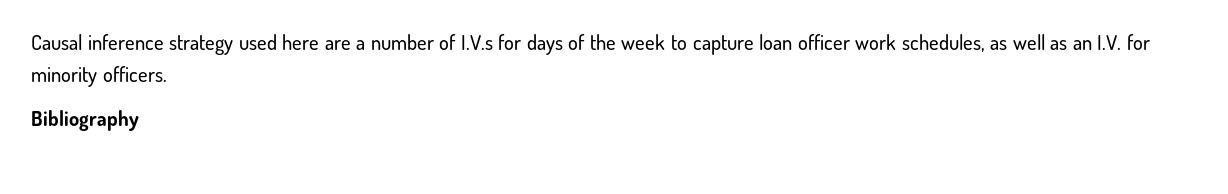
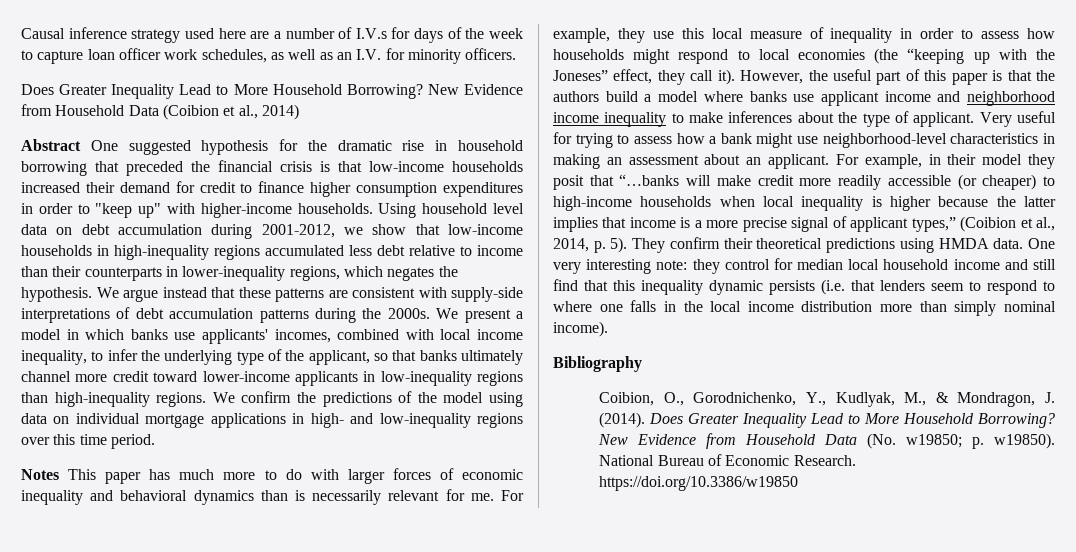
[31,110,139,131] Bibliography -> [21,84,523,99] [21,104,299,120] [21,139,523,155] [21,160,523,176] [21,181,523,197] [21,203,524,218] [21,224,523,239] [21,245,523,260] [21,266,458,281] [21,287,523,302] [21,307,523,323] [21,329,524,344] [21,349,523,365] [21,371,523,386] [21,391,524,407] [21,413,523,428] [21,434,155,449] [21,468,523,484] [21,489,524,505] [553,27,1055,43] [553,48,1055,64] [553,69,1055,85] [553,91,1055,106] [553,111,1056,127] [553,132,1055,148] [553,154,1055,169] [553,174,1055,190] [553,196,1056,211] [553,216,1055,232] [553,237,1055,253] [553,258,1056,274] [553,279,1055,295] [553,300,1056,316] [553,321,608,337] [553,356,642,372] [599,392,1055,407] [599,412,1055,428] [598,433,1055,449] [599,454,856,466] [599,476,799,491] Does Greater Inequality Lead to More Household Borrowing? New Evidence from Household Data (Coibion et al., 2014) // Abstract One suggested hypothesis for the dramatic rise in household borrowing that preceded the financial crisis is that low-income households increased their demand for credit to finance higher consumption expenditures in order to "keep up" with higher-income households. Using household level data on debt accumulation during 2001-2012, we show that low-income households in high-inequality regions accumulated less debt relative to income than their counterparts in lower-inequality regions, which negates the hypothesis. We argue instead that these patterns are consistent with supply-side interpretations of debt accumulation patterns during the 2000s. We present a model in which banks use applicants' incomes, combined with local income inequality, to infer the underlying type of the applicant, so that banks ultimately channel more credit toward lower-income applicants in low-inequality regions than high-inequality regions. We confirm the predictions of the model using data on individual mortgage applications in high- and low-inequality regions over this time period. // Notes This paper has much more to do with larger forces of economic inequality and behavioral dynamics than is necessarily relevant for me. For example, they use this local measure of inequality in order to assess how households might respond to local economies (the “keeping up with the Joneses” effect, they call it). However, the useful part of this paper is that the authors build a model where banks use applicant income and neighborhood income inequality to make inferences about the type of applicant. Very useful for trying to assess how a bank might use neighborhood-level characteristics in making an assessment about an applicant. For example, in their model they posit that “…banks will make credit more readily accessible (or cheaper) to high-income households when local inequality is higher because the latter implies that income is a more precise signal of applicant types,” (Coibion et al., 2014, p. 5). They confirm their theoretical predictions using HMDA data. One very interesting note: they control for median local household income and still find that this inequality dynamic persists (i.e. that lenders seem to respond to where one falls in the local income distribution more than simply nominal income). // Bibliography // Coibion, O., Gorodnichenko, Y., Kudlyak, M., & Mondragon, J. (2014). Does Greater Inequality Lead to More Household Borrowing? New Evidence from Household Data (No. w19850; p. w19850). National Bureau of Economic Research. https://doi.org/10.3386/w19850

